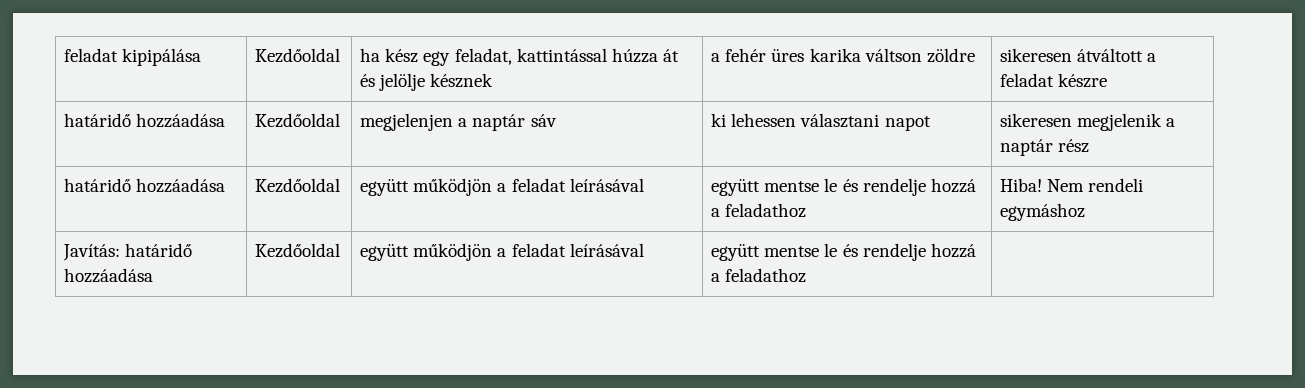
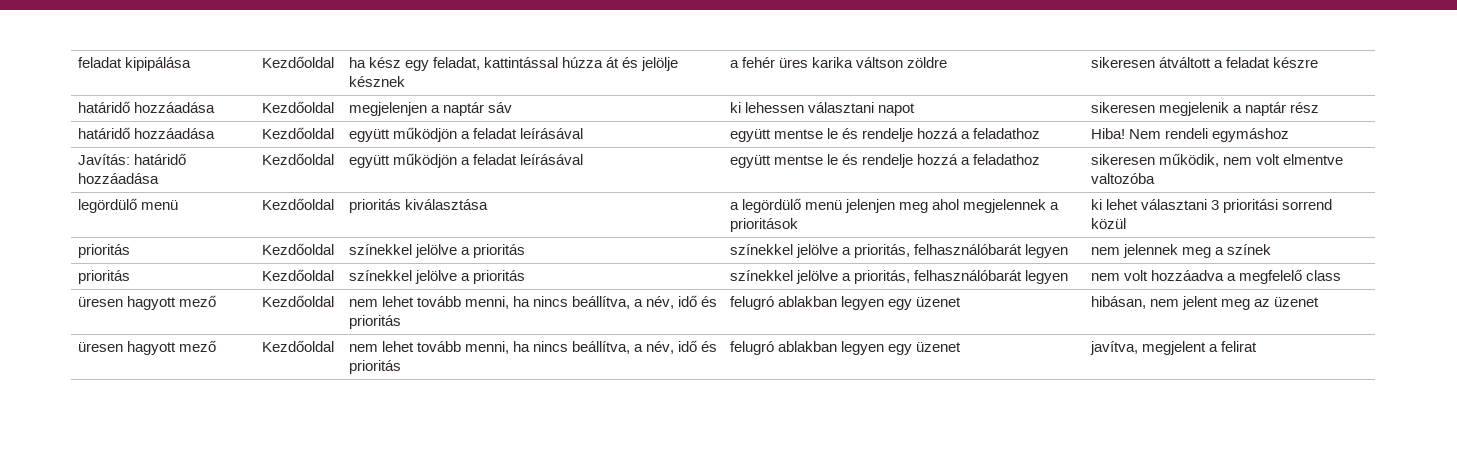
(807, 275) none -> [1090,153,1343,167] [1090,173,1155,184] [77,198,178,213] [261,198,334,210] [348,199,488,213] [729,198,1059,213] [729,218,798,232] [1090,199,1332,213] [1090,218,1126,229] [77,244,130,258] [261,243,334,255] [348,244,525,258] [729,244,1068,258] [1090,244,1271,258] [77,270,130,284] [261,269,334,281] [348,270,525,284] [729,270,1068,284] [1090,269,1341,284] [77,295,216,310] [261,295,334,307] [348,295,718,309] [348,315,401,329] [729,296,961,310] [1090,296,1319,310] [77,340,216,355] [261,340,334,352] [348,340,718,354] [348,360,401,374] [729,341,961,355] [1089,341,1257,355] sikeresen működik, nem volt elmentve valtozóba // legördülő menü | Kezdőoldal | prioritás kiválasztása | a legördülő menü jelenjen meg ahol megjelennek a prioritások | ki lehet választani 3 prioritási sorrend közül // prioritás | Kezdőoldal | színekkel jelölve a prioritás | színekkel jelölve a prioritás, felhasználóbarát legyen | nem jelennek meg a színek // prioritás | Kezdőoldal | színekkel jelölve a prioritás | színekkel jelölve a prioritás, felhasználóbarát legyen | nem volt hozzáadva a megfelelő class // üresen hagyott mező | Kezdőoldal | nem lehet tovább menni, ha nincs beállítva, a név, idő és prioritás | felugró ablakban legyen egy üzenet | hibásan, nem jelent meg az üzenet // üresen hagyott mező | Kezdőoldal | nem lehet tovább menni, ha nincs beállítva, a név, idő és prioritás | felugró ablakban legyen egy üzenet | javítva, megjelent a felirat

